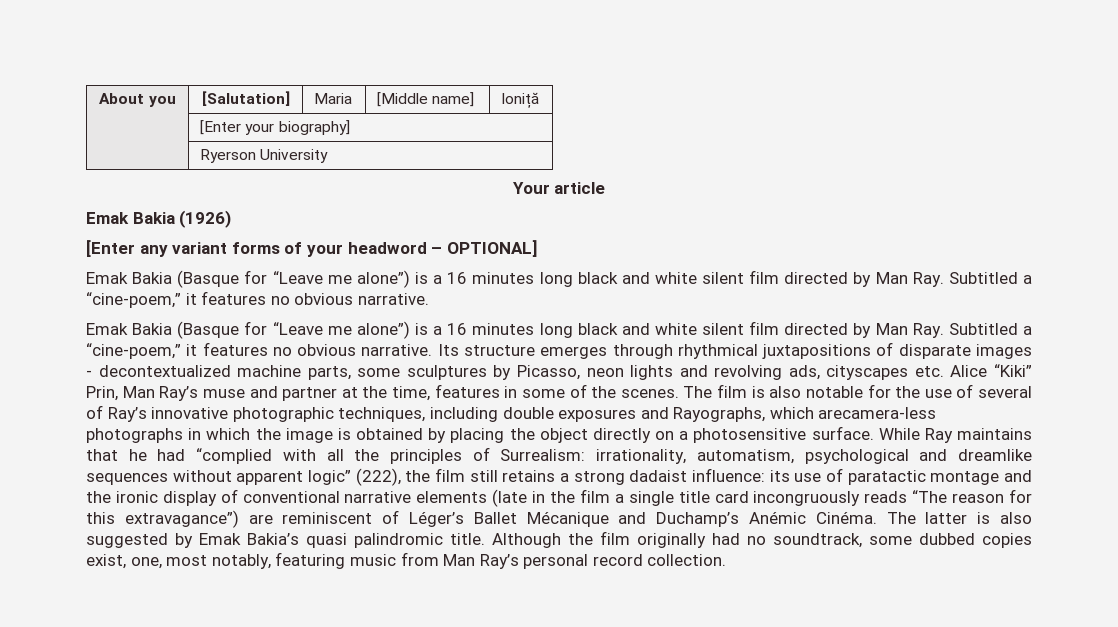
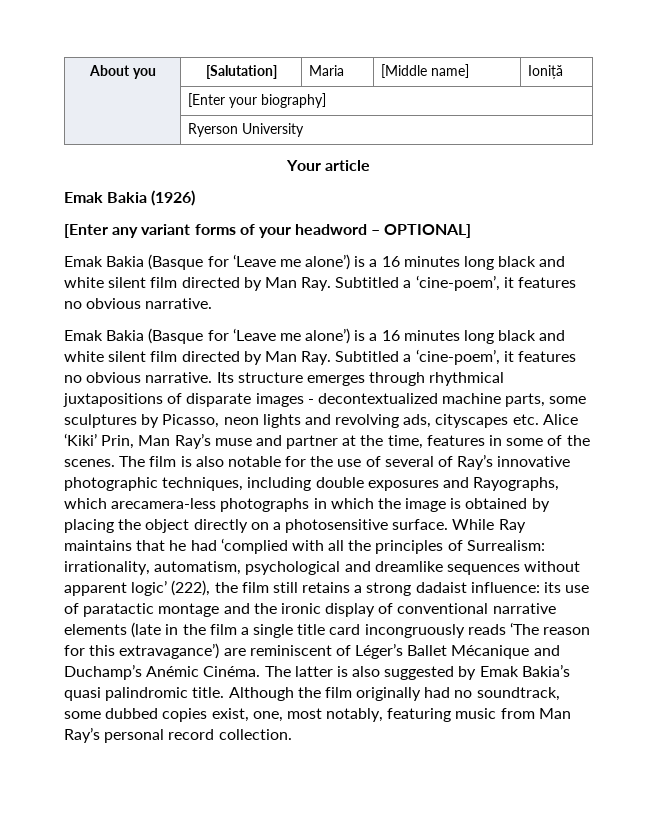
[272,270,410,288] “Leave me alone”) -> [232,254,351,270] ‘Leave me alone’)
[86,292,181,308] “cine-poem,” -> [415,275,500,291] ‘cine-poem’,
[272,321,410,339] “Leave me alone”) -> [232,328,351,344] ‘Leave me alone’)
[86,343,181,359] “cine-poem,” -> [415,349,500,365] ‘cine-poem’,
[994,364,1032,377] “Kiki” -> [64,433,97,446] ‘Kiki’
[196,448,273,464] “complied -> [220,538,288,554] ‘complied
[308,470,351,485] logic” -> [131,580,168,596] logic’
[912,490,948,503] “The -> [510,622,540,635] ‘The
[124,510,239,528] extravagance”) -> [119,643,220,659] extravagance’)

